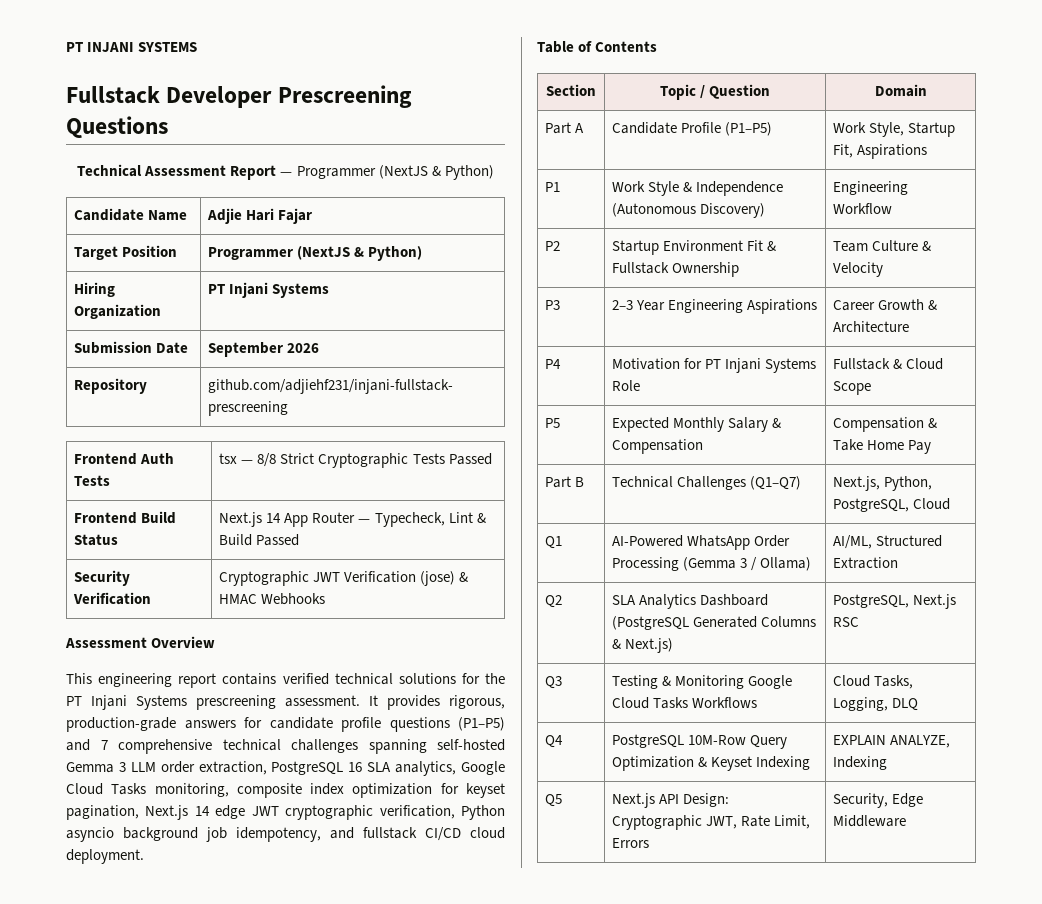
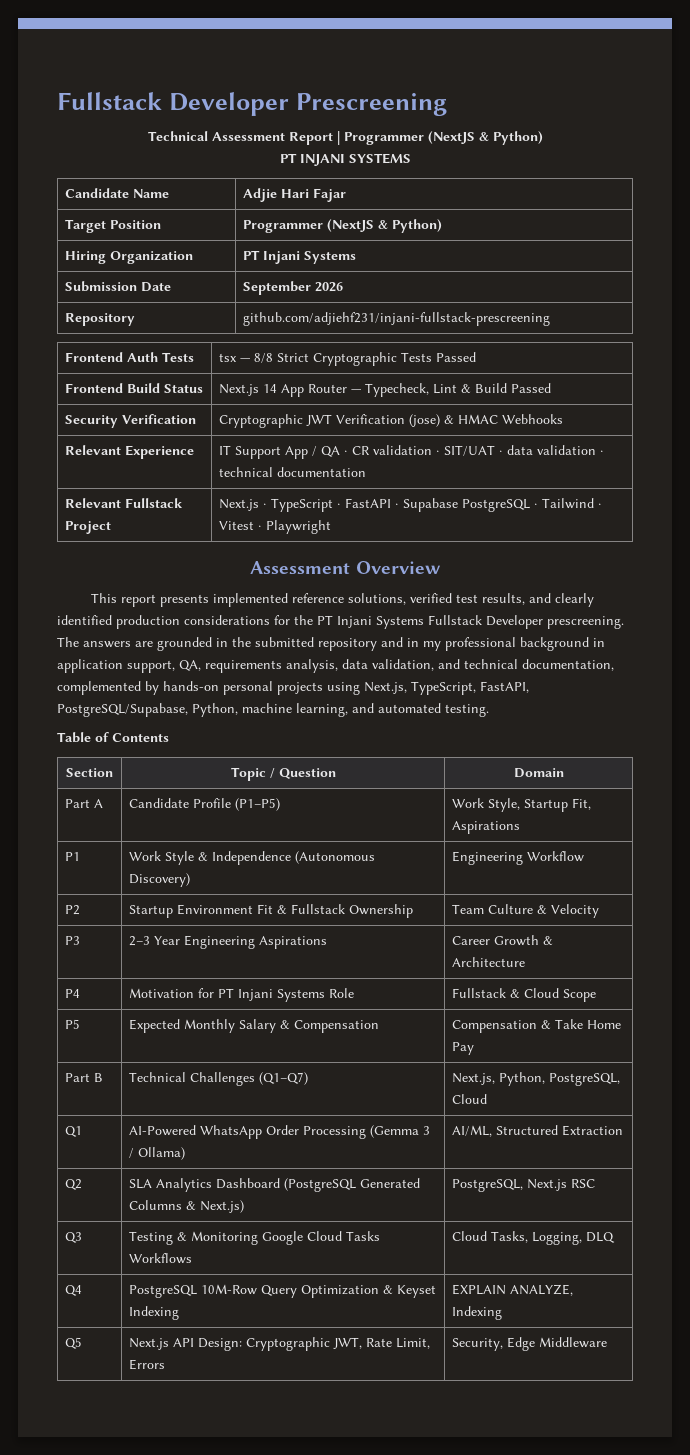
[66,42,198,52] PT INJANI SYSTEMS // -> (57, 101) none
[66,116,168,138] Questions -> (447, 104) none
[280,165,494,180] — Programmer (NextJS & Python) -> [336,131,543,145] [279,153,411,166] | Programmer (NextJS & Python) // PT INJANI SYSTEMS
[65,636,216,648] [66,673,456,688] // Assessment Overview // This engineering report contains verified technical solutions -> [65,445,195,459] [219,445,605,459] [219,467,367,477] [65,498,184,508] [65,521,112,534] [219,498,603,512] [219,520,332,534] [250,561,441,574] [91,593,595,607] [57,615,270,629] // Relevant Experience | IT Support App / QA · CR validation · SIT/UAT · data validation · technical documentation // Relevant Fullstack Project | Next.js · TypeScript · FastAPI · Supabase PostgreSQL · Tailwind · Vitest · Playwright // Assessment Overview // This report presents implemented reference solutions, verified test results, and clearly identified production considerations
[196,695,505,710] [66,717,505,732] [66,739,505,754] [66,761,506,776] [66,783,505,798] [66,805,506,820] [66,827,505,842] [66,849,144,864] prescreening assessment. It provides rigorous, production-grade answers for candidate profile questions (P1–P5) and 7 comprehensive technical challenges spanning self-hosted Gemma 3 LLM order extraction, PostgreSQL 16 SLA analytics, Google Cloud Tasks monitoring, composite index optimization for keyset pagination, Next.js 14 edge JWT cryptographic verification, Python asyncio background job idempotency, and fullstack CI/CD cloud deployment. -> [428,615,624,629] [57,637,605,651] [57,659,614,673] [57,681,529,695] [57,703,489,717] Fullstack Developer prescreening. The answers are grounded in the submitted repository and in my professional background in application support, QA, requirements analysis, data validation, and technical documentation, complemented by hands-on personal projects using Next.js, TypeScript, FastAPI, PostgreSQL/Supabase, Python, machine learning, and automated testing.

